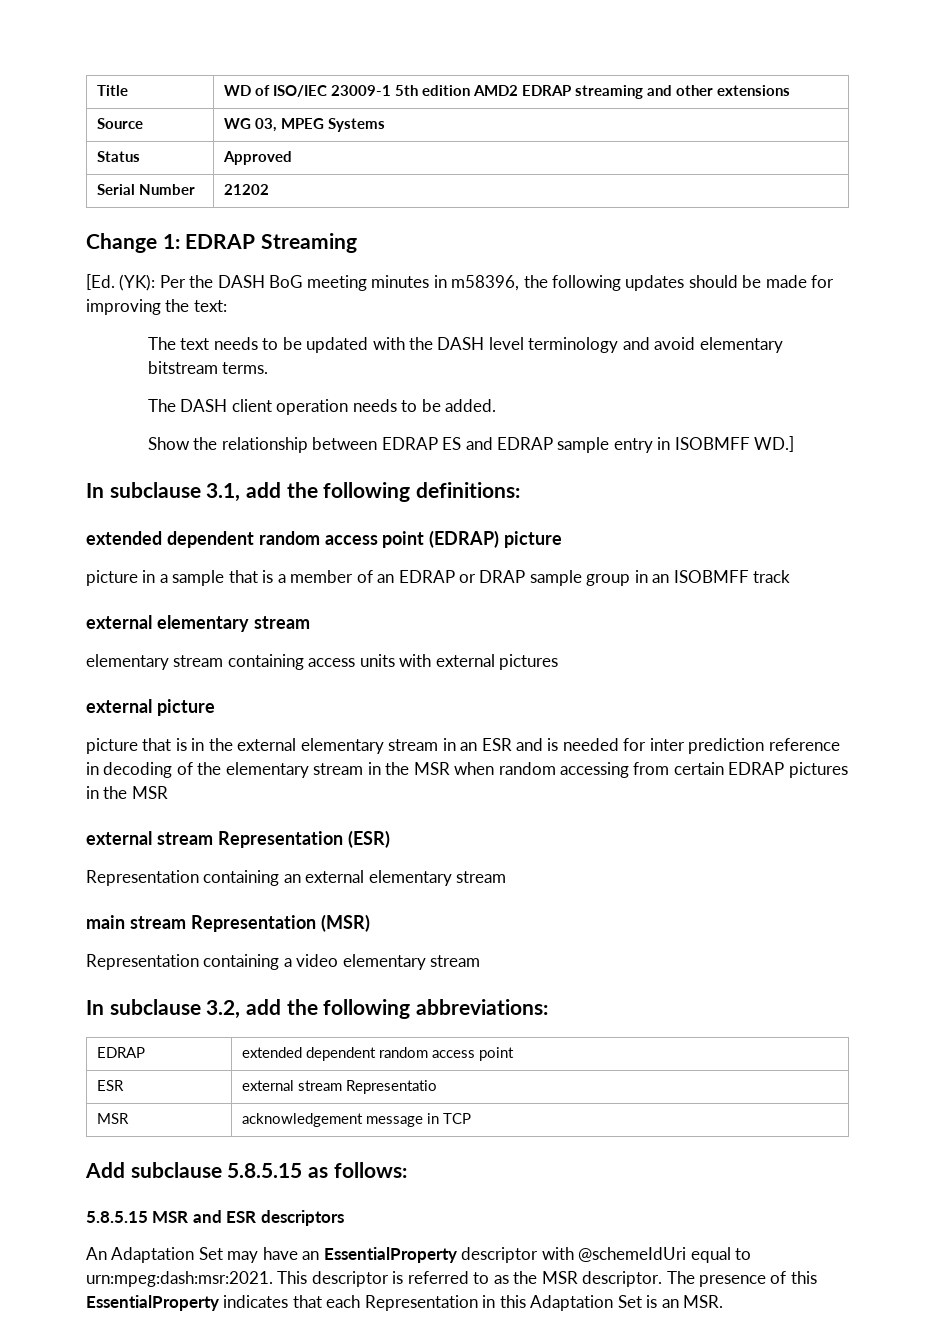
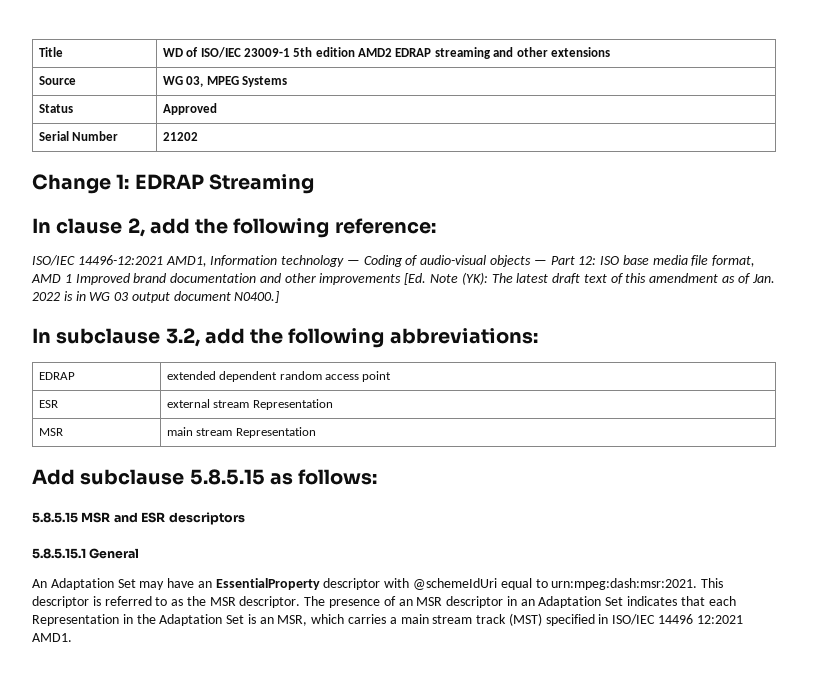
[86,274,835,291] [86,299,227,315] [147,337,783,353] [147,361,269,374] [147,399,496,415] [147,436,795,453] [86,482,521,502] [86,530,563,548] [86,570,791,586] [86,615,310,632] [86,654,559,670] [86,699,215,716] [86,738,840,754] [86,762,848,778] [86,786,168,799] [86,830,390,848] [86,870,507,886] [86,914,370,932] [86,954,481,970] // [Ed. (YK): Per the DASH BoG meeting minutes in m58396, the following updates should be made for improving the text: // The text needs to be updated with the DASH level terminology and avoid elementary bitstream terms. // The DASH client operation needs to be added. // Show the relationship between EDRAP ES and EDRAP sample entry in ISOBMFF WD.] // In subclause 3.1, add the following definitions: // extended dependent random access point (EDRAP) picture // picture in a sample that is a member of an EDRAP or DRAP sample group in an ISOBMFF track // external elementary stream // elementary stream containing access units with external pictures // external picture // picture that is in the external elementary stream in an ESR and is needed for inter prediction reference in decoding of the elementary stream in the MSR when random accessing from certain EDRAP pictures in the MSR // external stream Representation (ESR) // Representation containing an external elementary stream // main stream Representation (MSR) // Representation containing a video elementary stream -> [32,218,436,238] [32,255,756,267] [31,272,775,285] [32,291,280,303] // In clause 2, add the following reference: // ISO/IEC 14496-12:2021 AMD1, Information technology — Coding of audio-visual objects — Part 12: ISO base media file format, AMD 1 Improved brand documentation and other improvements [Ed. Note (YK): The latest draft text of this amendment as of Jan. 2022 is in WG 03 output document N0400.]
[345,1080,437,1094] Representatio -> [252,399,333,410] Representation
[241,1113,471,1127] acknowledgement message in TCP -> [166,427,316,438] main stream Representation
(344, 1218) none -> [32,548,140,559] // 5.8.5.15.1 General
[790,1271,817,1284] [86,1295,219,1311] this EssentialProperty -> [398,596,624,608] an MSR descriptor in an Adaptation Set
[499,1295,526,1308] this -> [136,614,156,624] the
[683,1295,724,1308] MSR. -> [277,613,743,626] [32,633,72,642] MSR, which carries a main stream track (MST) specified in ISO/IEC 14496 12:2021 AMD1.

